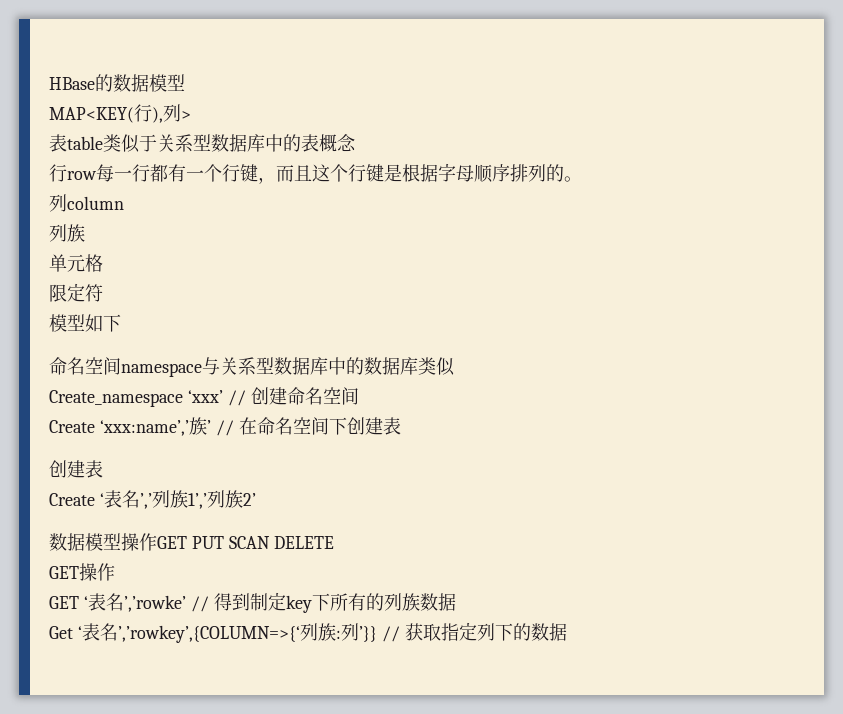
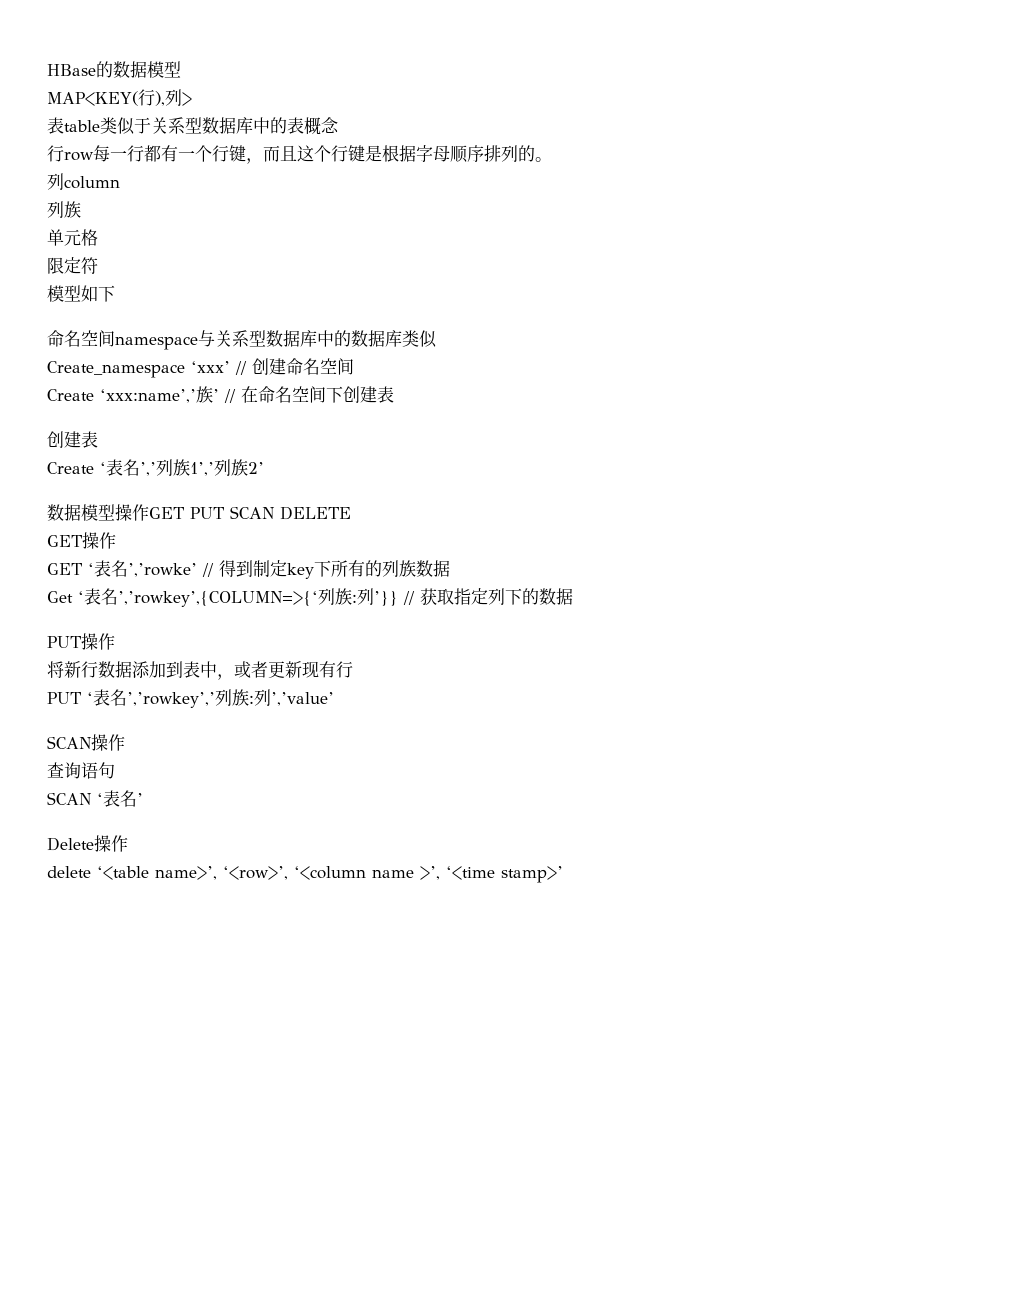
(567, 632) none -> [47,633,115,650] [47,661,353,680] [47,689,334,708] [47,734,125,751] [47,762,115,779] [47,790,143,807] [47,835,128,852] [47,866,563,883] // PUT操作 // 将新行数据添加到表中，或者更新现有行 // PUT ‘表名’,’rowkey’,’列族:列’,’value’ // SCAN操作 // 查询语句 // SCAN ‘表名’ // Delete操作 // delete ‘<table name>’, ‘<row>’, ‘<column name >’, ‘<time stamp>’

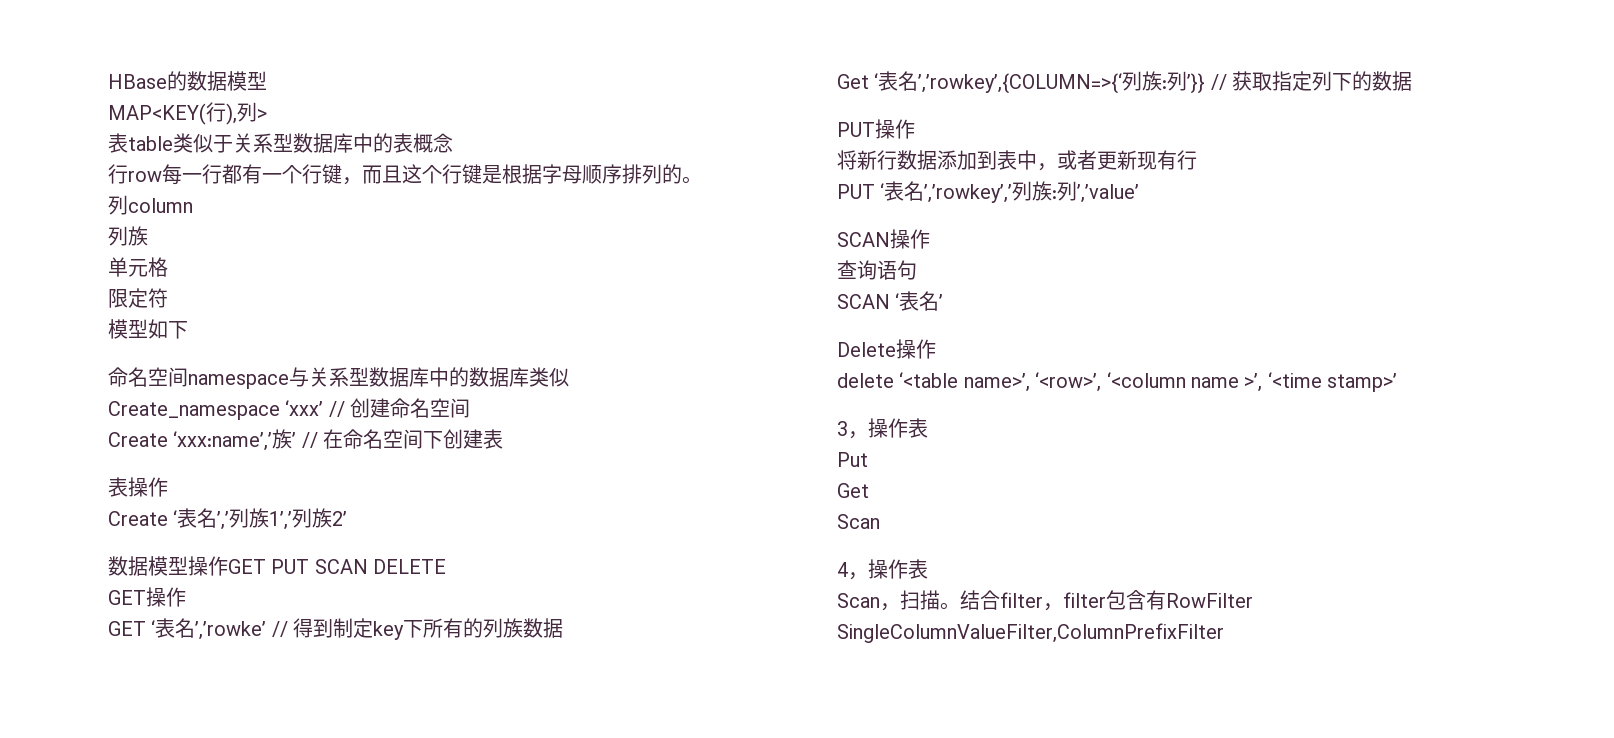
[47,431,98,448] 创建表 -> [108,477,168,497] 表操作
(563, 874) none -> [837,418,928,439] [837,452,868,467] [837,483,869,498] [837,514,880,529] [837,559,928,580] [837,590,1253,611] [837,623,1224,643] // 3，操作表 // Put // Get // Scan // 4，操作表 // Scan，扫描。结合filter，filter包含有RowFilter SingleColumnValueFilter,ColumnPrefixFilter

